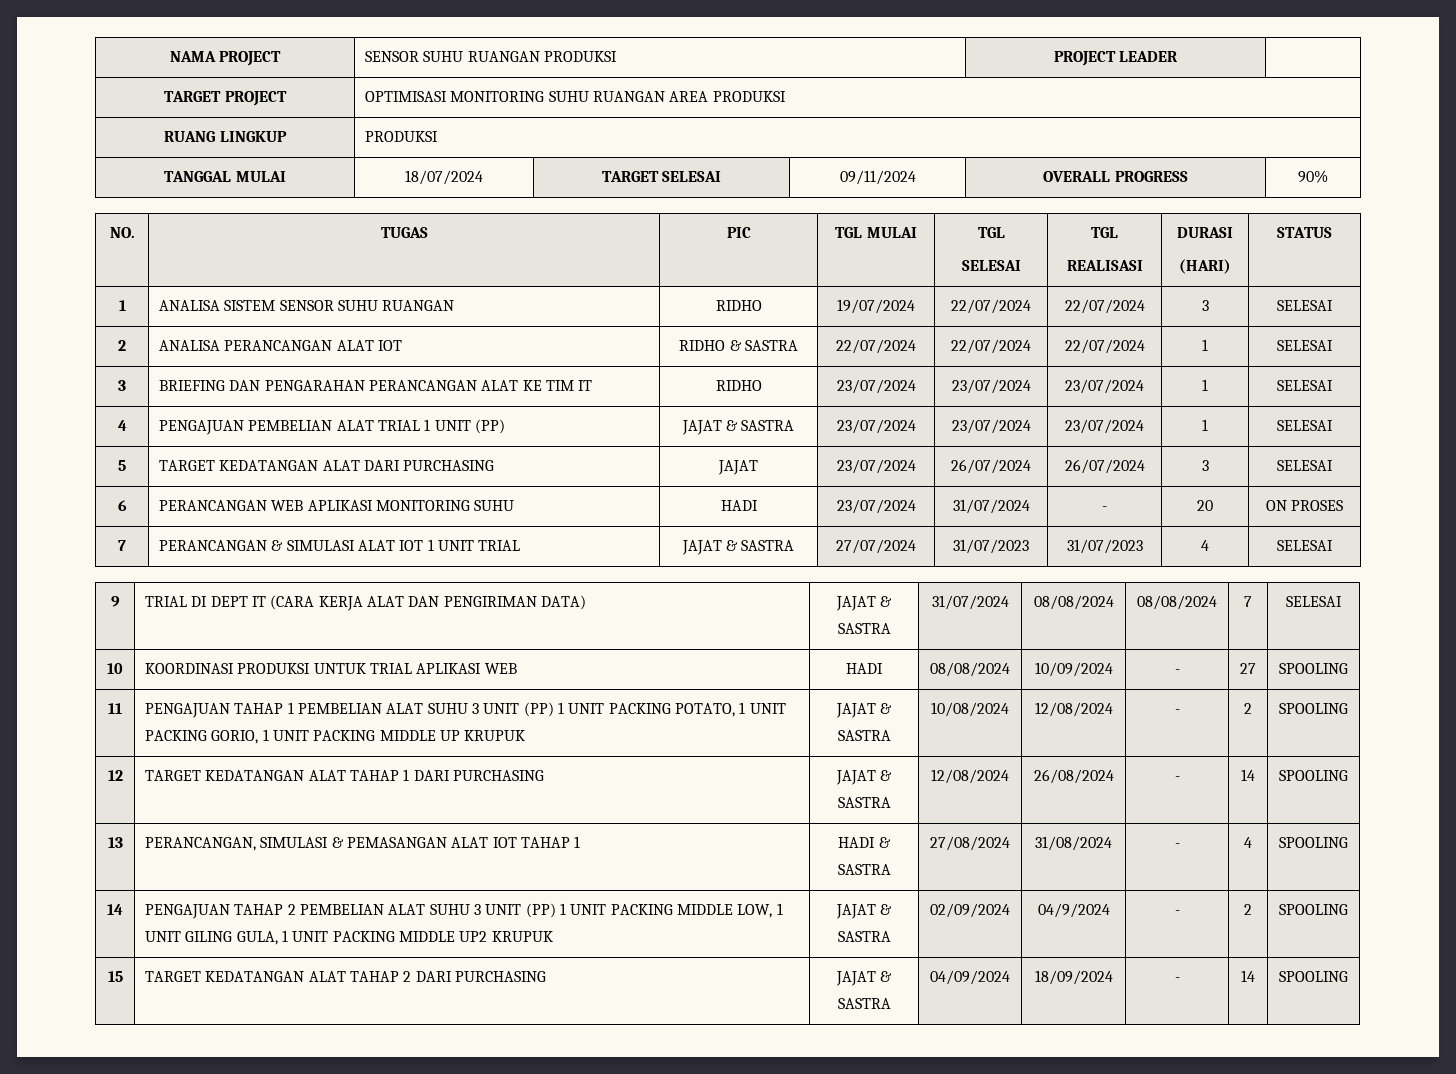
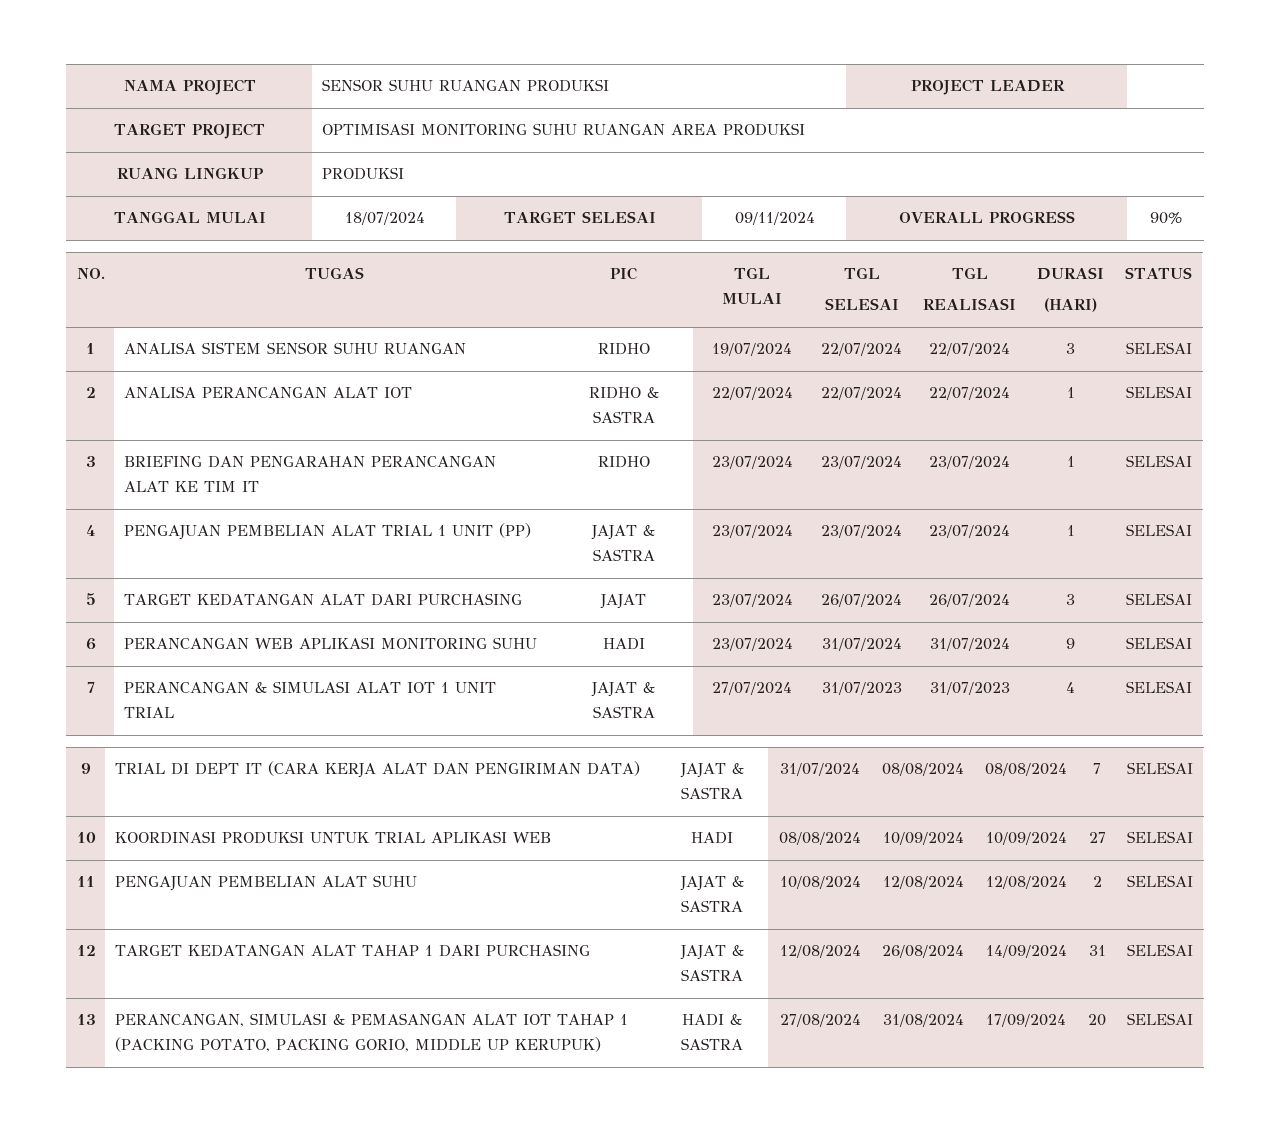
[1102,506,1107,511] [1197,500,1213,511] [1265,500,1344,511] - | 20 | ON PROSES -> [929,638,1010,651] [1066,638,1075,649] [1125,637,1192,649] 31/07/2024 | 9 | SELESAI
[1174,669,1180,674] - -> [985,832,1067,845] 10/09/2024
[1279,663,1348,674] SPOOLING -> [1127,831,1193,843] SELESAI
[234,702,786,717] [145,729,526,744] TAHAP 1 PEMBELIAN ALAT SUHU 3 UNIT (PP) 1 UNIT PACKING POTATO, 1 UNIT PACKING GORIO, 1 UNIT PACKING MIDDLE UP KRUPUK -> [217,875,417,887] PEMBELIAN ALAT SUHU
[1174,709,1180,714] [1244,703,1252,714] [1279,703,1348,714] - | 2 | SPOOLING -> [985,876,1067,889] [1092,876,1102,887] [1127,875,1193,887] 12/08/2024 | 2 | SELESAI
[1174,776,1180,781] [1241,769,1255,781] [1279,770,1348,781] - | 14 | SPOOLING -> [985,945,1067,958] [1088,945,1106,956] [1127,944,1193,956] 14/09/2024 | 31 | SELESAI
(581, 842) none -> [114,1037,601,1052] (PACKING POTATO, PACKING GORIO, MIDDLE UP KERUPUK)
[1174,843,1180,848] [1244,837,1252,848] [1279,837,1348,848] [107,904,123,915] [145,903,783,919] [145,930,553,945] [835,904,893,919] [837,931,891,942] [930,903,1010,918] [1037,903,1110,918] [1174,910,1180,915] [1244,904,1252,915] [1279,904,1348,915] [107,971,123,982] [145,971,547,982] [835,971,893,986] [837,998,891,1009] [930,970,1010,985] [1034,970,1113,985] [1174,977,1180,982] [1241,970,1255,982] [1279,971,1348,982] - | 4 | SPOOLING // 14 | PENGAJUAN TAHAP 2 PEMBELIAN ALAT SUHU 3 UNIT (PP) 1 UNIT PACKING MIDDLE LOW, 1 UNIT GILING GULA, 1 UNIT PACKING MIDDLE UP2 KRUPUK | JAJAT & SASTRA | 02/09/2024 | 04/9/2024 | - | 2 | SPOOLING // 15 | TARGET KEDATANGAN ALAT TAHAP 2 DARI PURCHASING | JAJAT & SASTRA | 04/09/2024 | 18/09/2024 | - | 14 | SPOOLING -> [986,1014,1066,1027] [1088,1014,1106,1026] [1127,1013,1193,1025] 17/09/2024 | 20 | SELESAI

